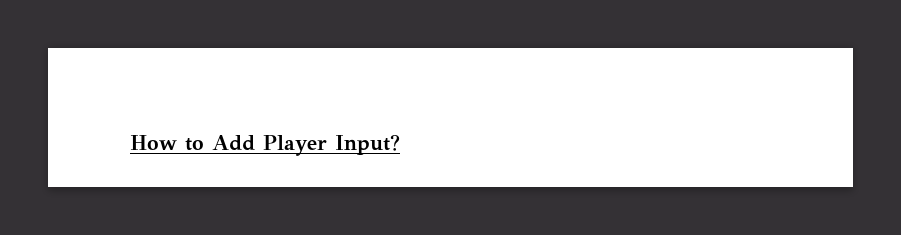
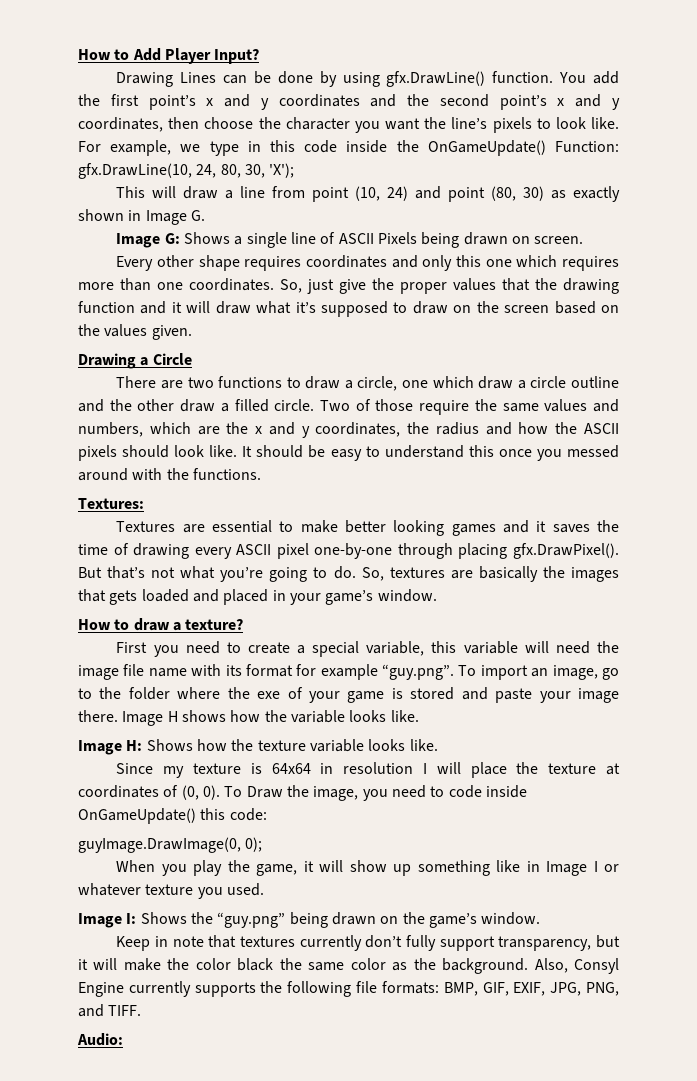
(400, 144) none -> [116,71,620,87] [78,94,620,110] [78,117,620,133] [78,140,619,156] [78,163,295,179] [116,186,621,202] [78,209,205,225] [116,232,584,248] [116,255,620,271] [78,278,619,294] [78,301,620,317] [78,324,192,340] [78,353,192,369] [116,376,619,391] [78,399,619,415] [78,422,619,438] [78,445,619,461] [78,468,261,481] [78,498,144,509] [116,520,620,536] [78,543,619,559] [78,566,620,582] [78,589,437,605] [78,618,244,631] [116,641,619,657] [78,664,620,680] [78,687,619,703] [78,710,419,726] [78,739,438,755] [116,762,620,778] [78,785,527,801] [78,808,267,824] [78,837,263,853] [116,860,619,876] [78,883,264,899] [78,912,541,928] [116,935,621,951] [78,958,619,974] [78,981,619,997] [78,1004,142,1017] [77,1033,123,1046] // Drawing Lines can be done by using gfx.DrawLine() function. You add the first point’s x and y coordinates and the second point’s x and y coordinates, then choose the character you want the line’s pixels to look like. For example, we type in this code inside the OnGameUpdate() Function: gfx.DrawLine(10, 24, 80, 30, 'X'); // This will draw a line from point (10, 24) and point (80, 30) as exactly shown in Image G. // Image G: Shows a single line of ASCII Pixels being drawn on screen. // Every other shape requires coordinates and only this one which requires more than one coordinates. So, just give the proper values that the drawing function and it will draw what it’s supposed to draw on the screen based on the values given. // Drawing a Circle // There are two functions to draw a circle, one which draw a circle outline and the other draw a filled circle. Two of those require the same values and numbers, which are the x and y coordinates, the radius and how the ASCII pixels should look like. It should be easy to understand this once you messed around with the functions. // Textures: // Textures are essential to make better looking games and it saves the time of drawing every ASCII pixel one-by-one through placing gfx.DrawPixel(). But that’s not what you’re going to do. So, textures are basically the images that gets loaded and placed in your game’s window. // How to draw a texture? // First you need to create a special variable, this variable will need the image file name with its format for example “guy.png”. To import an image, go to the folder where the exe of your game is stored and paste your image there. Image H shows how the variable looks like. // Image H: Shows how the texture variable looks like. // Since my texture is 64x64 in resolution I will place the texture at coordinates of (0, 0). To Draw the image, you need to code inside OnGameUpdate() this code: // guyImage.DrawImage(0, 0); // When you play the game, it will show up something like in Image I or whatever texture you used. // Image I: Shows the “guy.png” being drawn on the game’s window. // Keep in note that textures currently don’t fully support transparency, but it will make the color black the same color as the background. Also, Consyl Engine currently supports the following file formats: BMP, GIF, EXIF, JPG, PNG, and TIFF. // Audio:

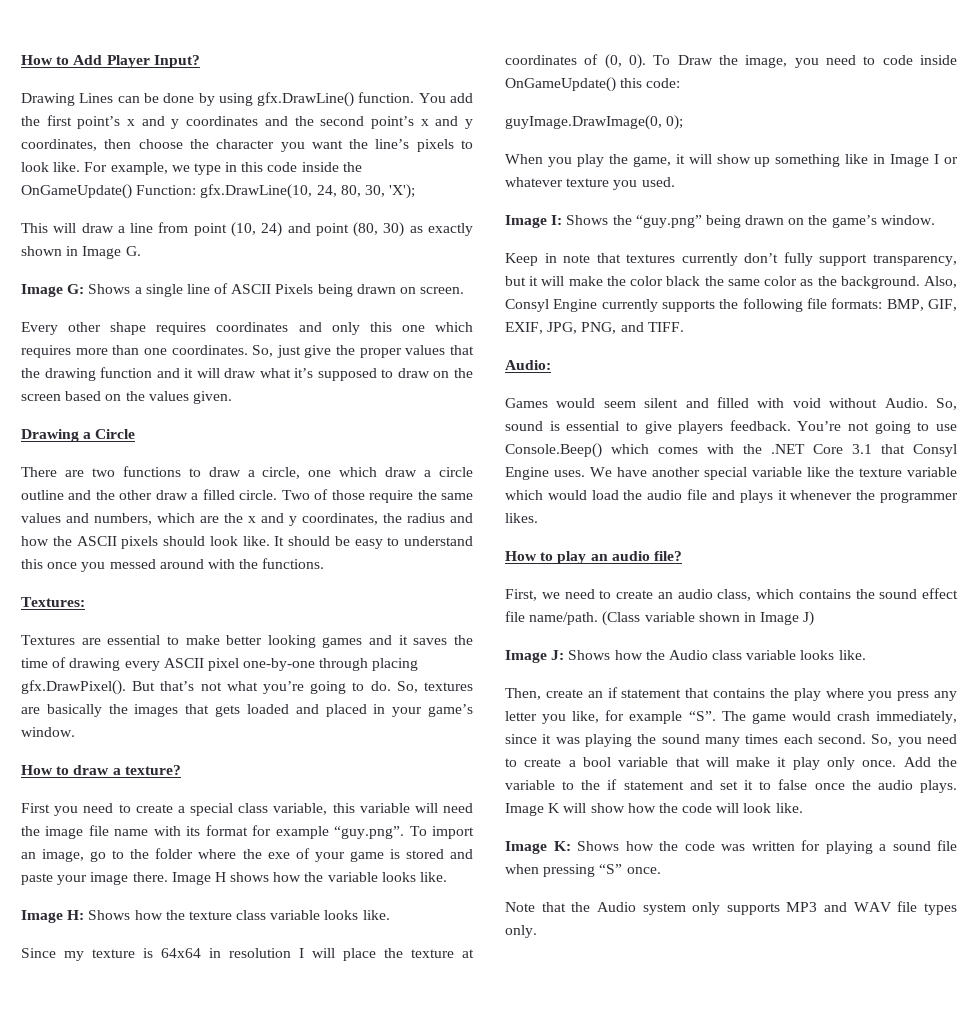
(360, 649) none -> [238,803,269,813] class
(306, 745) none -> [236,910,267,920] class
(123, 1039) none -> [505,397,957,410] [505,420,957,434] [505,443,957,458] [505,467,957,480] [505,489,958,503] [505,513,538,523] [505,551,682,564] [505,588,958,601] [505,611,815,626] [505,650,866,663] [505,687,957,701] [505,710,957,724] [505,734,957,747] [505,757,957,770] [505,779,957,793] [505,803,803,816] [505,840,957,854] [505,864,661,877] [505,901,957,915] [505,925,537,938] // Games would seem silent and filled with void without Audio. So, sound is essential to give players feedback. You’re not going to use Console.Beep() which comes with the .NET Core 3.1 that Consyl Engine uses. We have another special variable like the texture variable which would load the audio file and plays it whenever the programmer likes. // How to play an audio file? // First, we need to create an audio class, which contains the sound effect file name/path. (Class variable shown in Image J) // Image J: Shows how the Audio class variable looks like. // Then, create an if statement that contains the play where you press any letter you like, for example “S”. The game would crash immediately, since it was playing the sound many times each second. So, you need to create a bool variable that will make it play only once. Add the variable to the if statement and set it to false once the audio plays. Image K will show how the code will look like. // Image K: Shows how the code was written for playing a sound file when pressing “S” once. // Note that the Audio system only supports MP3 and WAV file types only.

